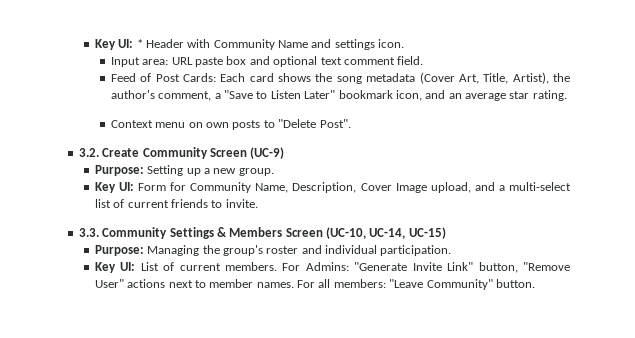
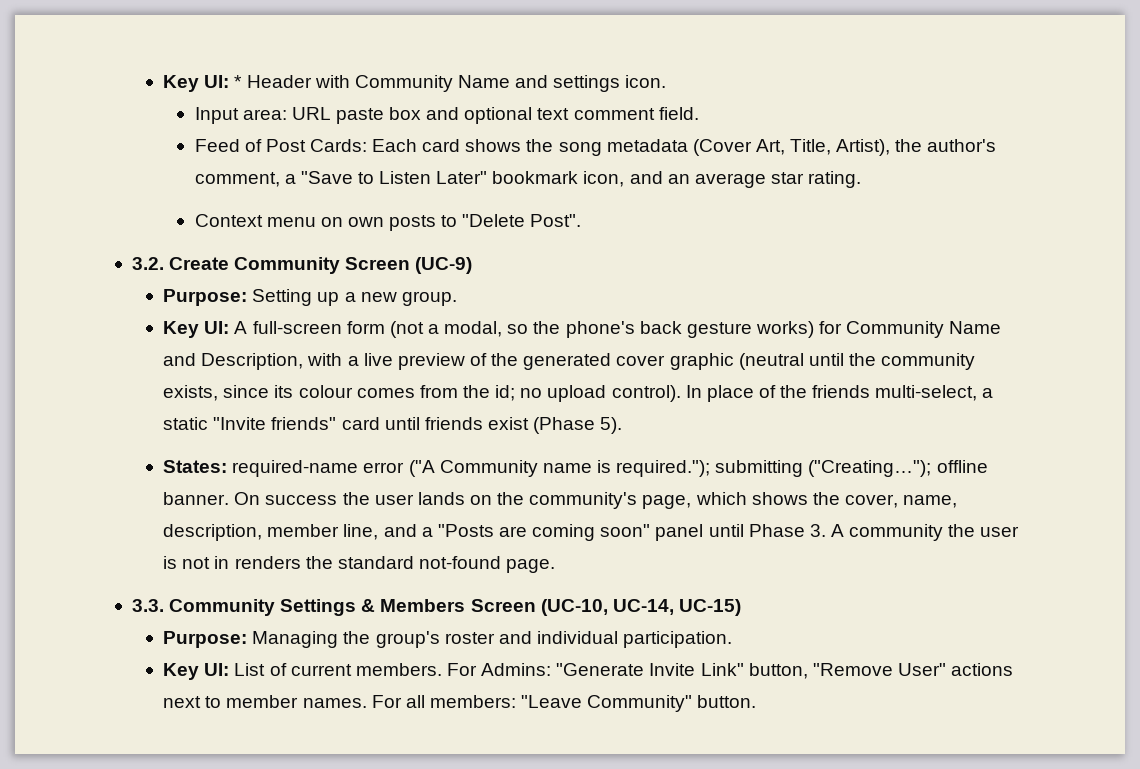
[138,182,571,193] [94,199,258,208] Form for Community Name, Description, Cover Image upload, and a multi-select list of current friends to invite. -> [234,321,1002,338] [163,353,976,370] [163,385,994,402] [163,417,623,434] [163,460,988,477] [163,492,958,509] [163,524,1020,541] [163,556,556,573] A full-screen form (not a modal, so the phone's back gesture works) for Community Name and Description, with a live preview of the generated cover graphic (neutral until the community exists, since its colour comes from the id; no upload control). In place of the friends multi-select, a static "Invite friends" card until friends exist (Phase 5). // States: required-name error ("A Community name is required."); submitting ("Creating…"); offline banner. On success the user lands on the community's page, which shows the cover, name, description, member line, and a "Posts are coming soon" panel until Phase 3. A community the user is not in renders the standard not-found page.

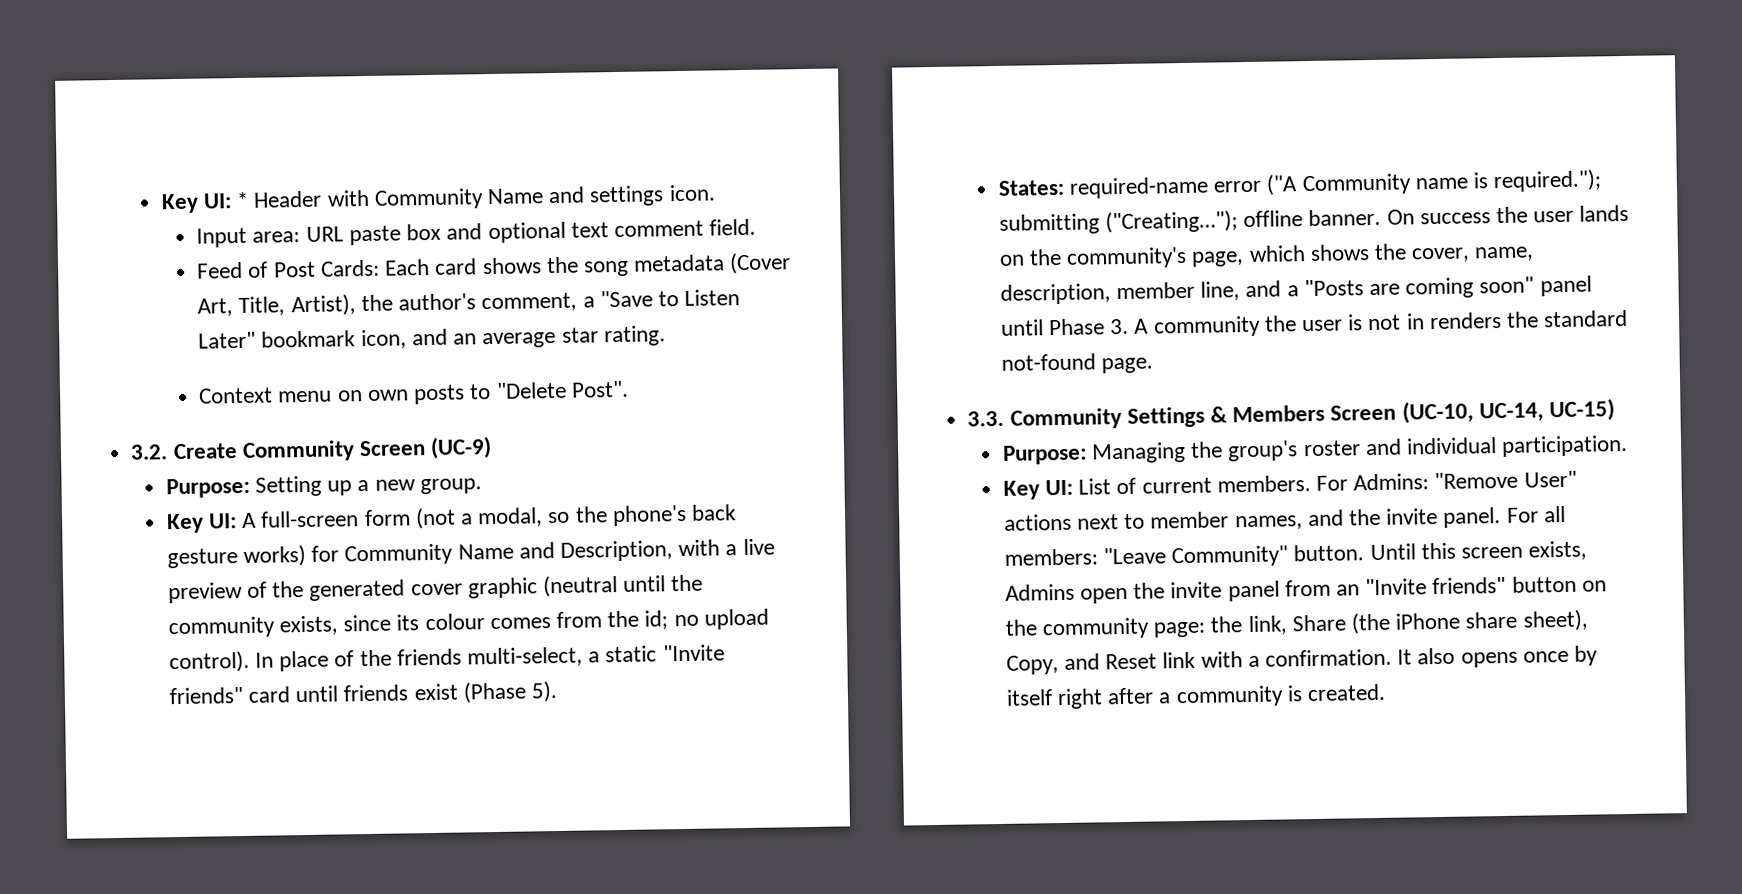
[556,663,808,679] "Generate Invite Link" button, -> (1430, 482) none
[302,698,367,708] names. -> [1234,507,1502,531] names, and the invite panel.
(757, 701) none -> [1369,540,1588,561] [1004,575,1607,604] [1004,609,1589,640] [1005,645,1599,675] [1005,683,1387,710] Until this screen exists, Admins open the invite panel from an "Invite friends" button on the community page: the link, Share (the iPhone share sheet), Copy, and Reset link with a confirmation. It also opens once by itself right after a community is created.

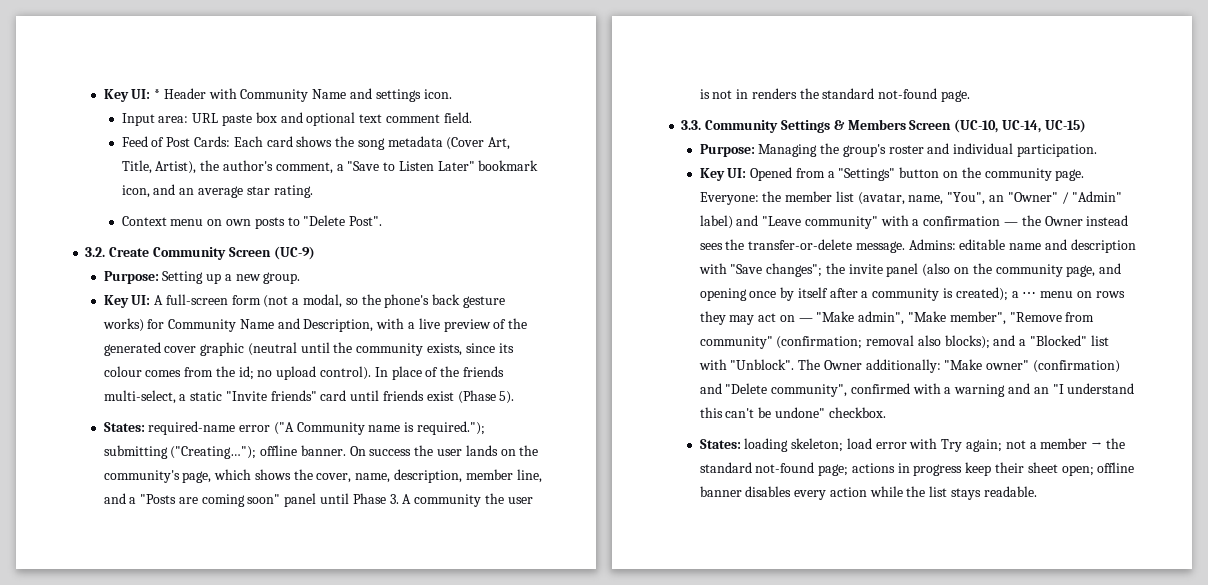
[1078,470,1577,495] [1003,505,1566,531] [1003,540,1588,568] [1004,575,1607,604] [1004,609,1589,640] [1005,647,1518,675] List of current members. For Admins: "Remove User" actions next to member names, and the invite panel. For all members: "Leave Community" button. Until this screen exists, Admins open the invite panel from an "Invite friends" button on the community page: the link, Share (the iPhone share sheet), Copy, and Reset link with a confirmation. It also opens -> [750,167,1085,181] [699,191,1123,205] [699,215,1129,229] [699,239,1136,253] [698,263,1122,277] [699,288,747,301] Opened from a "Settings" button on the community page. Everyone: the member list (avatar, name, "You", an "Owner" / "Admin" label) and "Leave community" with a confirmation — the Owner instead sees the transfer-or-delete message. Admins: editable name and description with "Save changes"; the invite panel (also on the community page, and opening
[1056,688,1103,710] right -> (828, 292) none
[1307,683,1387,702] created. -> [955,287,1125,301] [699,311,1095,325] [699,335,1109,349] [698,359,1120,373] [699,383,1135,397] [699,407,886,418] [699,438,1125,452] [699,462,1135,476] [699,486,1037,500] created); a ⋯ menu on rows they may act on — "Make admin", "Make member", "Remove from community" (confirmation; removal also blocks); and a "Blocked" list with "Unblock". The Owner additionally: "Make owner" (confirmation) and "Delete community", confirmed with a warning and an "I understand this can't be undone" checkbox. // States: loading skeleton; load error with Try again; not a member → the standard not-found page; actions in progress keep their sheet open; offline banner disables every action while the list stays readable.

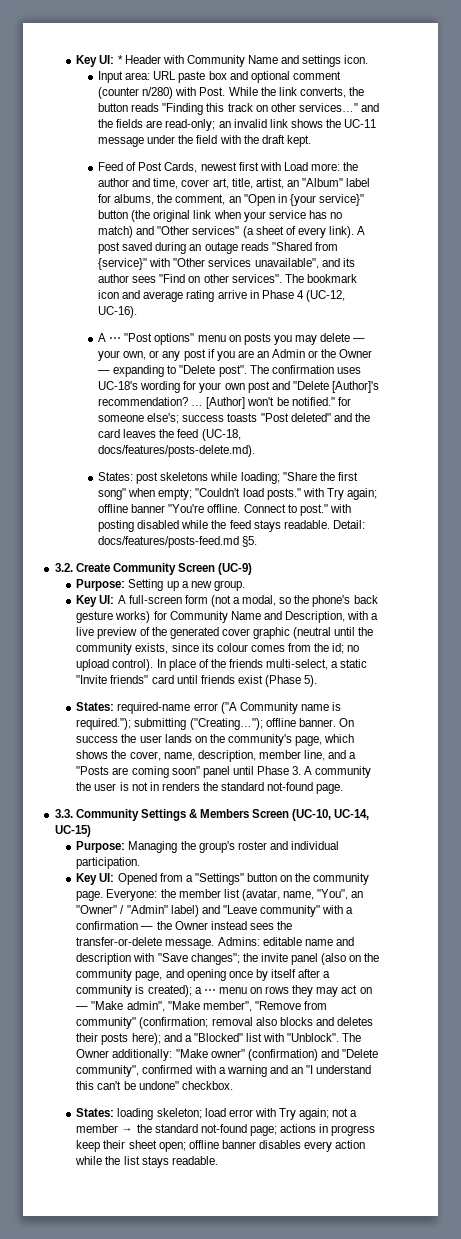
[359,112,472,123] [121,136,511,150] [121,160,539,174] [121,184,313,198] [121,215,383,229] text comment field. // Feed of Post Cards: Each card shows the song metadata (Cover Art, Title, Artist), the author's comment, a "Save to Listen Later" bookmark icon, and an average star rating. // Context menu on own posts to "Delete Post". -> [292,71,341,80] [98,87,364,99] [98,103,379,115] [98,119,377,131] [98,135,311,147] [98,162,359,173] [98,178,371,189] [98,194,364,206] [98,210,342,222] [98,226,366,238] [98,242,338,254] [98,258,355,270] [98,274,357,283] [98,290,345,302] [98,306,138,318] [98,333,366,345] [98,349,373,361] [98,365,361,377] [98,381,379,393] [98,397,351,409] [98,413,370,424] [98,429,241,441] [98,445,256,457] [98,472,358,484] [98,488,377,500] [98,504,351,516] [98,520,365,532] [98,536,258,548] comment (counter n/280) with Post. While the link converts, the button reads "Finding this track on other services…" and the fields are read-only; an invalid link shows the UC-11 message under the field with the draft kept. // Feed of Post Cards, newest first with Load more: the author and time, cover art, title, artist, an "Album" label for albums, the comment, an "Open in {your service}" button (the original link when your service has no match) and "Other services" (a sheet of every link). A post saved during an outage reads "Shared from {service}" with "Other services unavailable", and its author sees "Find on other services". The bookmark icon and average rating arrive in Phase 4 (UC-12, UC-16). // A ⋯ "Post options" menu on posts you may delete — your own, or any post if you are an Admin or the Owner — expanding to "Delete post". The confirmation uses UC-18's wording for your own post and "Delete [Author]'s recommendation? … [Author] won't be notified." for someone else's; success toasts "Post deleted" and the card leaves the feed (UC-18, docs/features/posts-delete.md). // States: post skeletons while loading; "Share the first song" when empty; "Couldn't load posts." with Try again; offline banner "You're offline. Connect to post." with posting disabled while the feed stays readable. Detail: docs/features/posts-feed.md §5.
[944,335,990,349] blocks); -> [279,1017,374,1026] [76,1033,161,1045] blocks and deletes their posts here);

